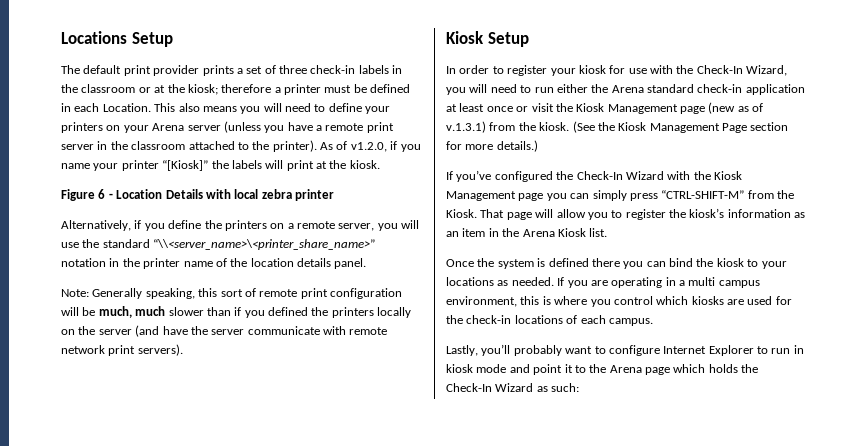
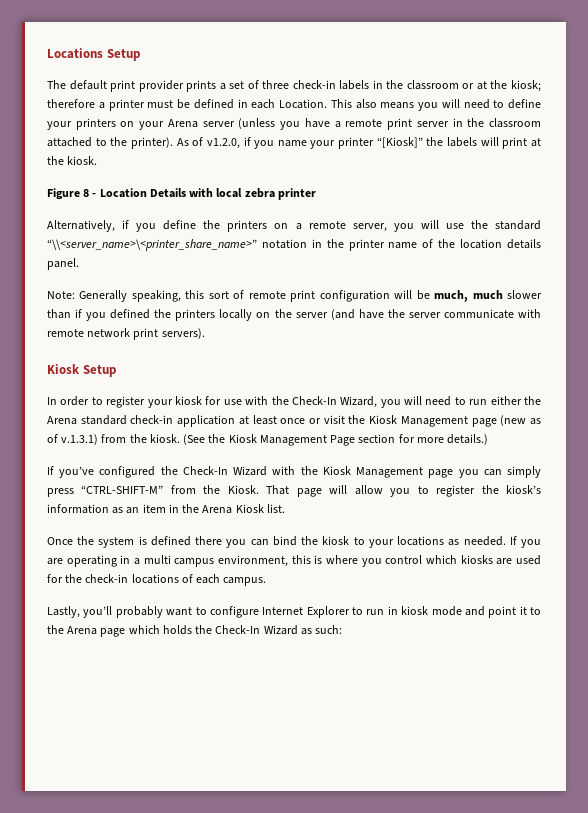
[98,189,106,199] 6 -> [83,189,90,197] 8

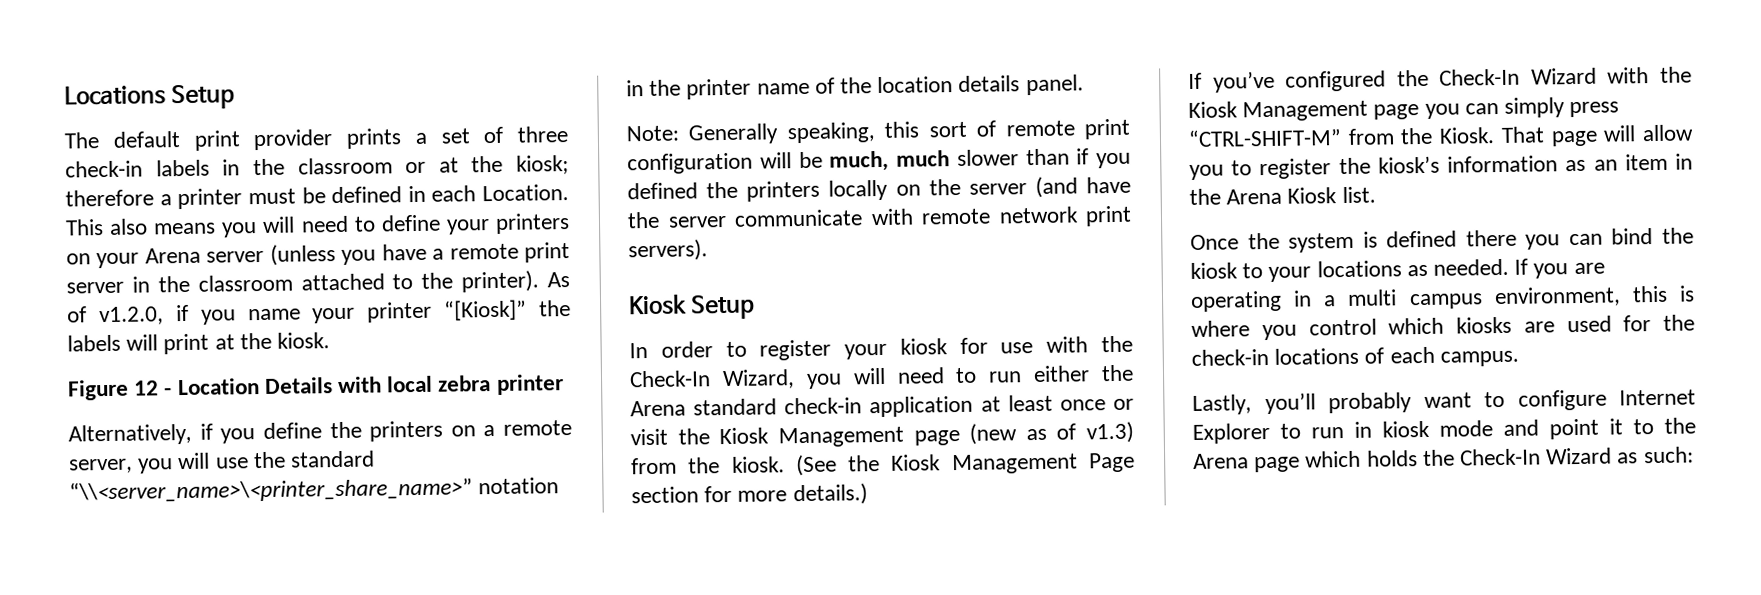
[83,189,90,197] 8 -> [134,380,160,396] 12
[61,434,99,445] v.1.3.1) -> [1086,421,1134,444] v1.3)

